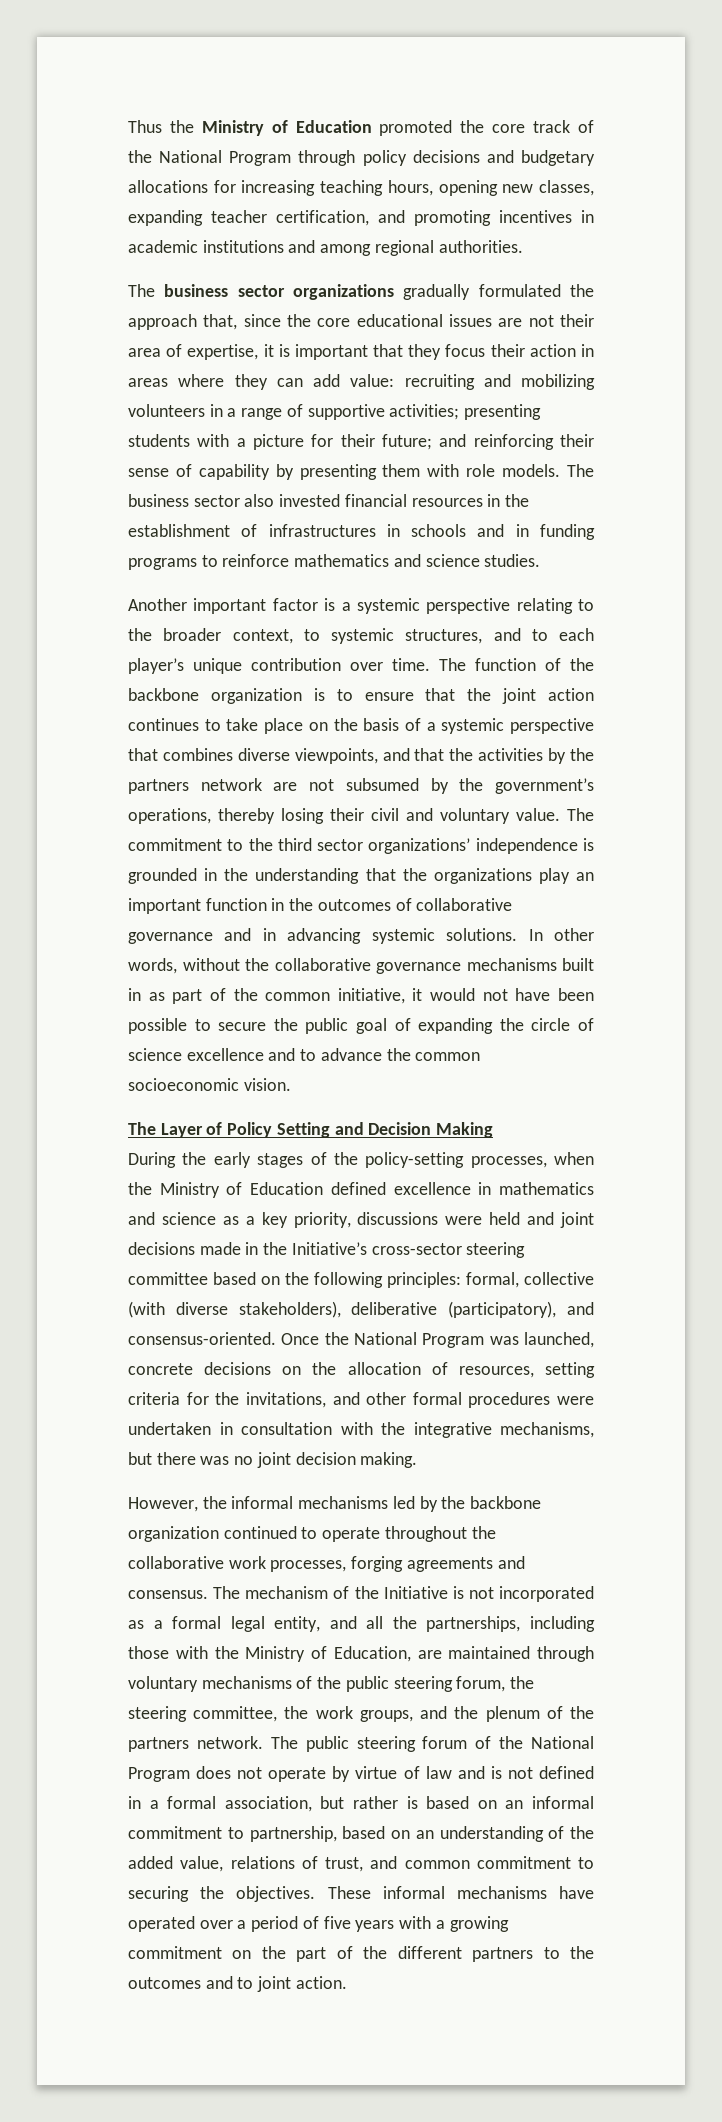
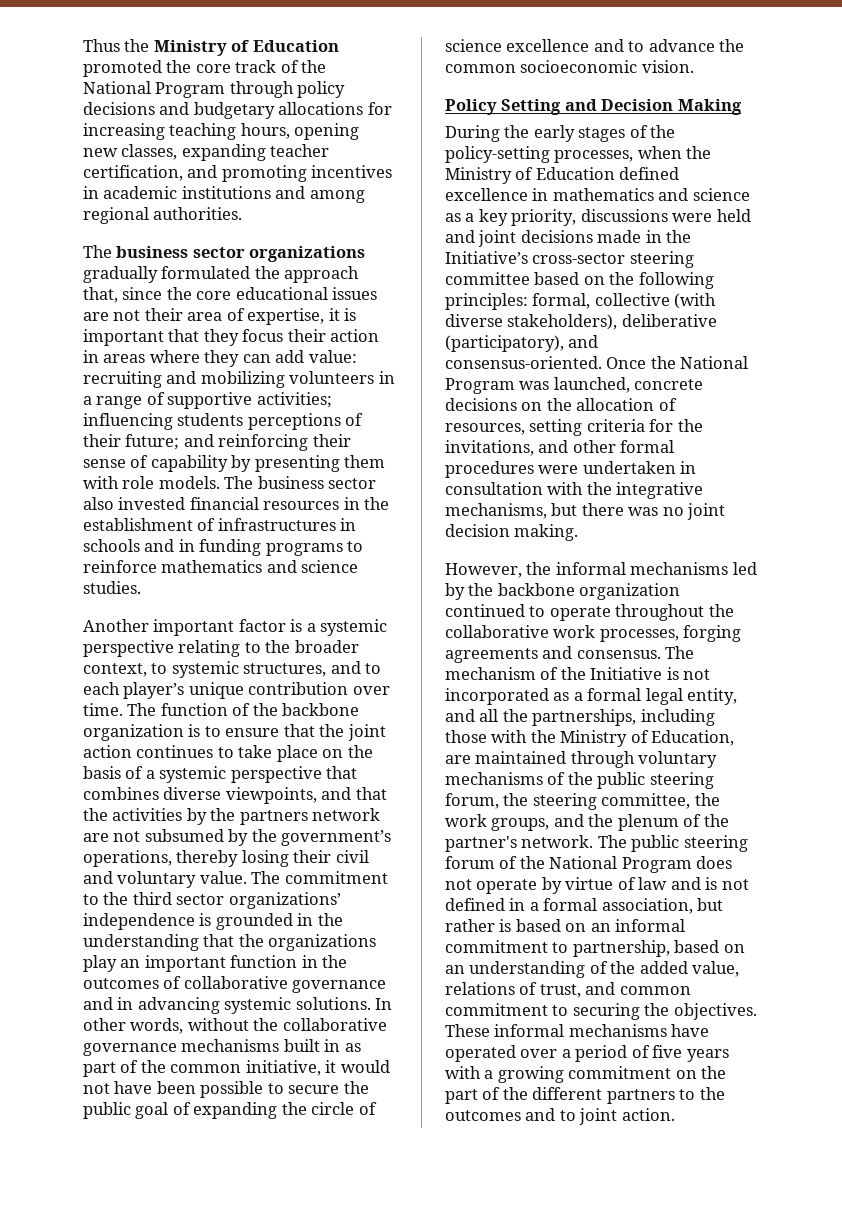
[464,404,542,420] [128,434,334,450] presenting students with a picture for -> [83,413,364,430] influencing students perceptions of
[128,1122,223,1138] The Layer of -> (694, 66) none
[128,1737,189,1752] partners -> [445,836,517,852] partner's

